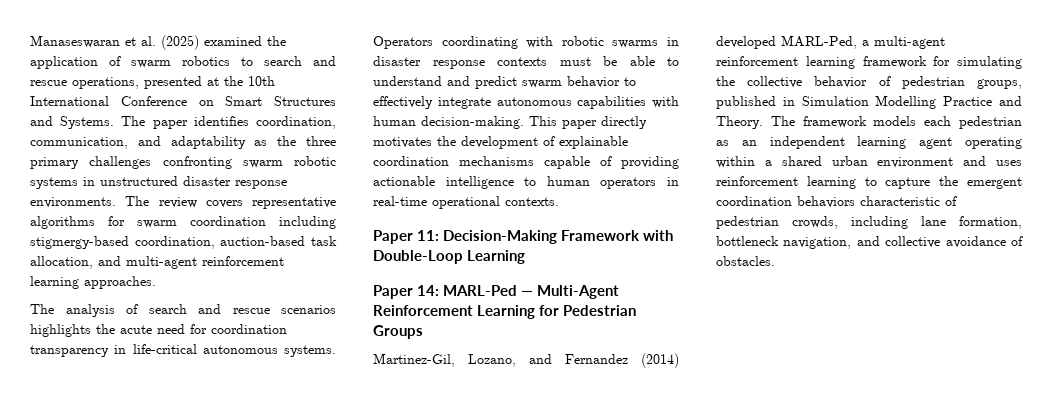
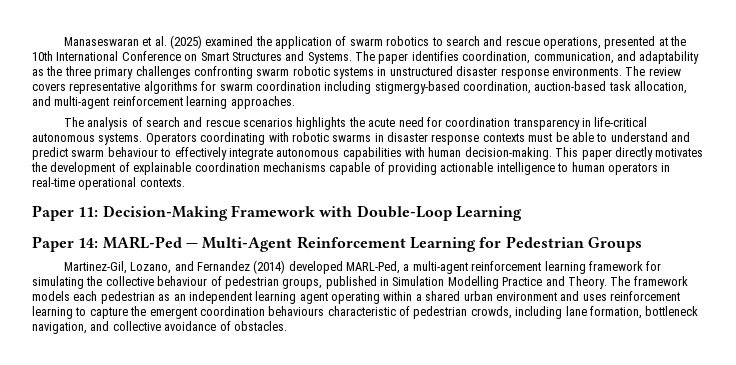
[567,76,620,88] behavior -> [107,147,158,157] behaviour
[814,76,868,88] behavior -> [157,276,208,286] behaviour
[797,196,855,208] behaviors -> [268,306,325,316] behaviours

